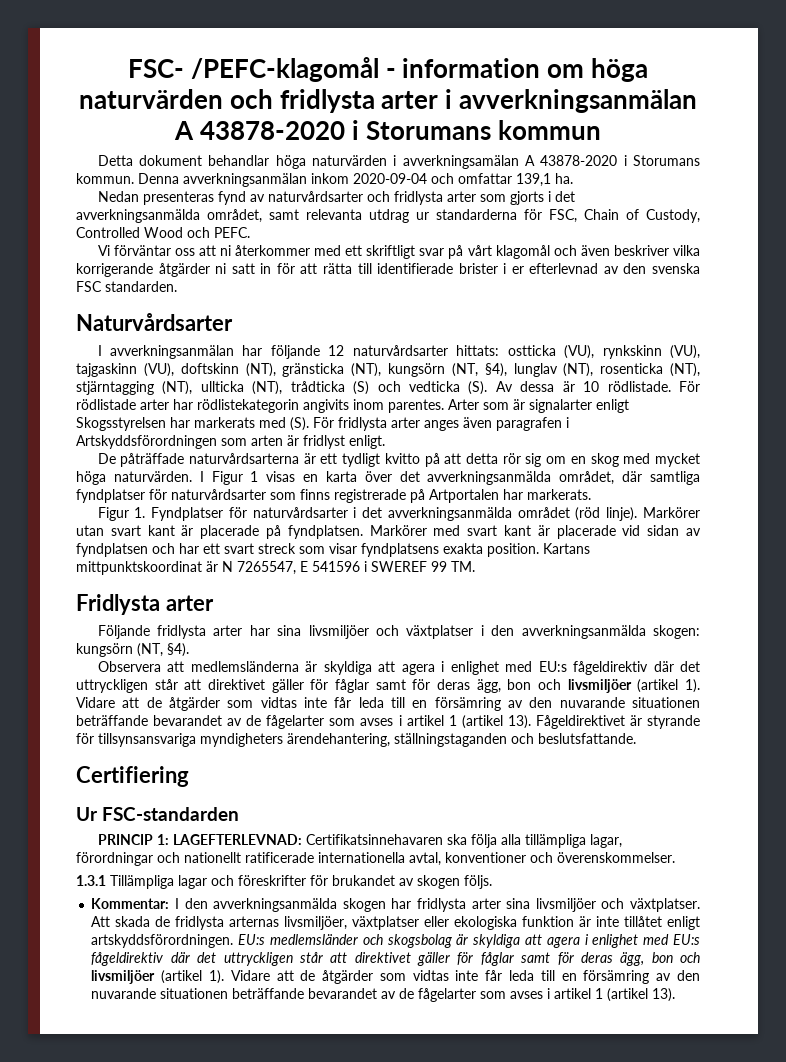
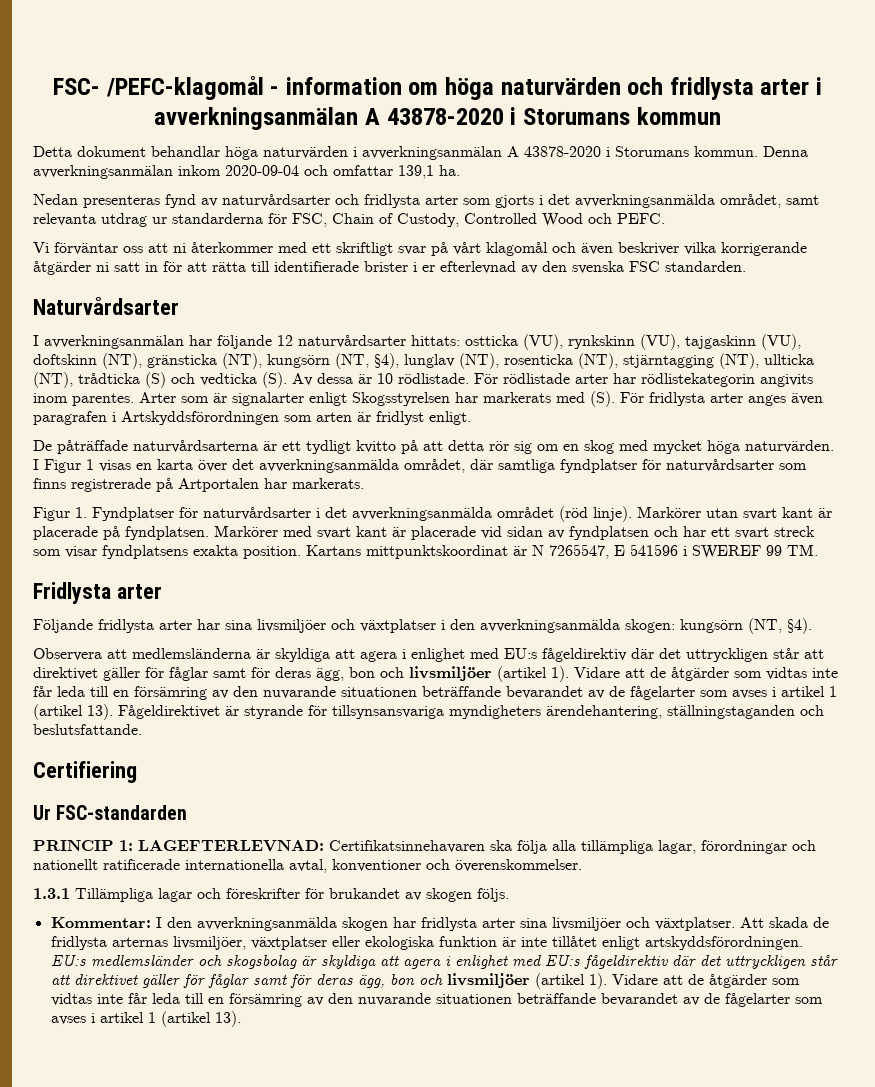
[402,155,519,169] avverkningsamälan -> [362,146,502,160] avverkningsanmälan

